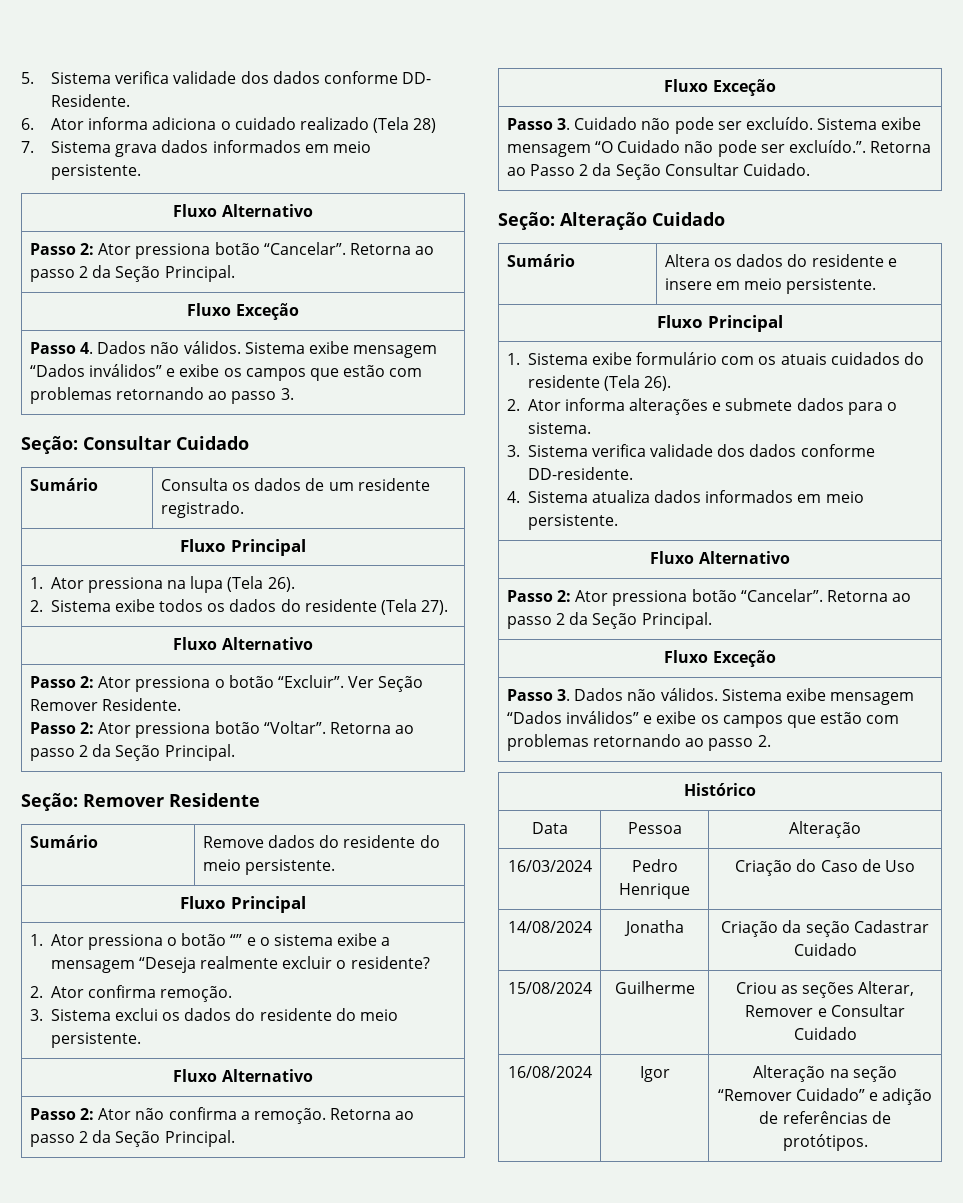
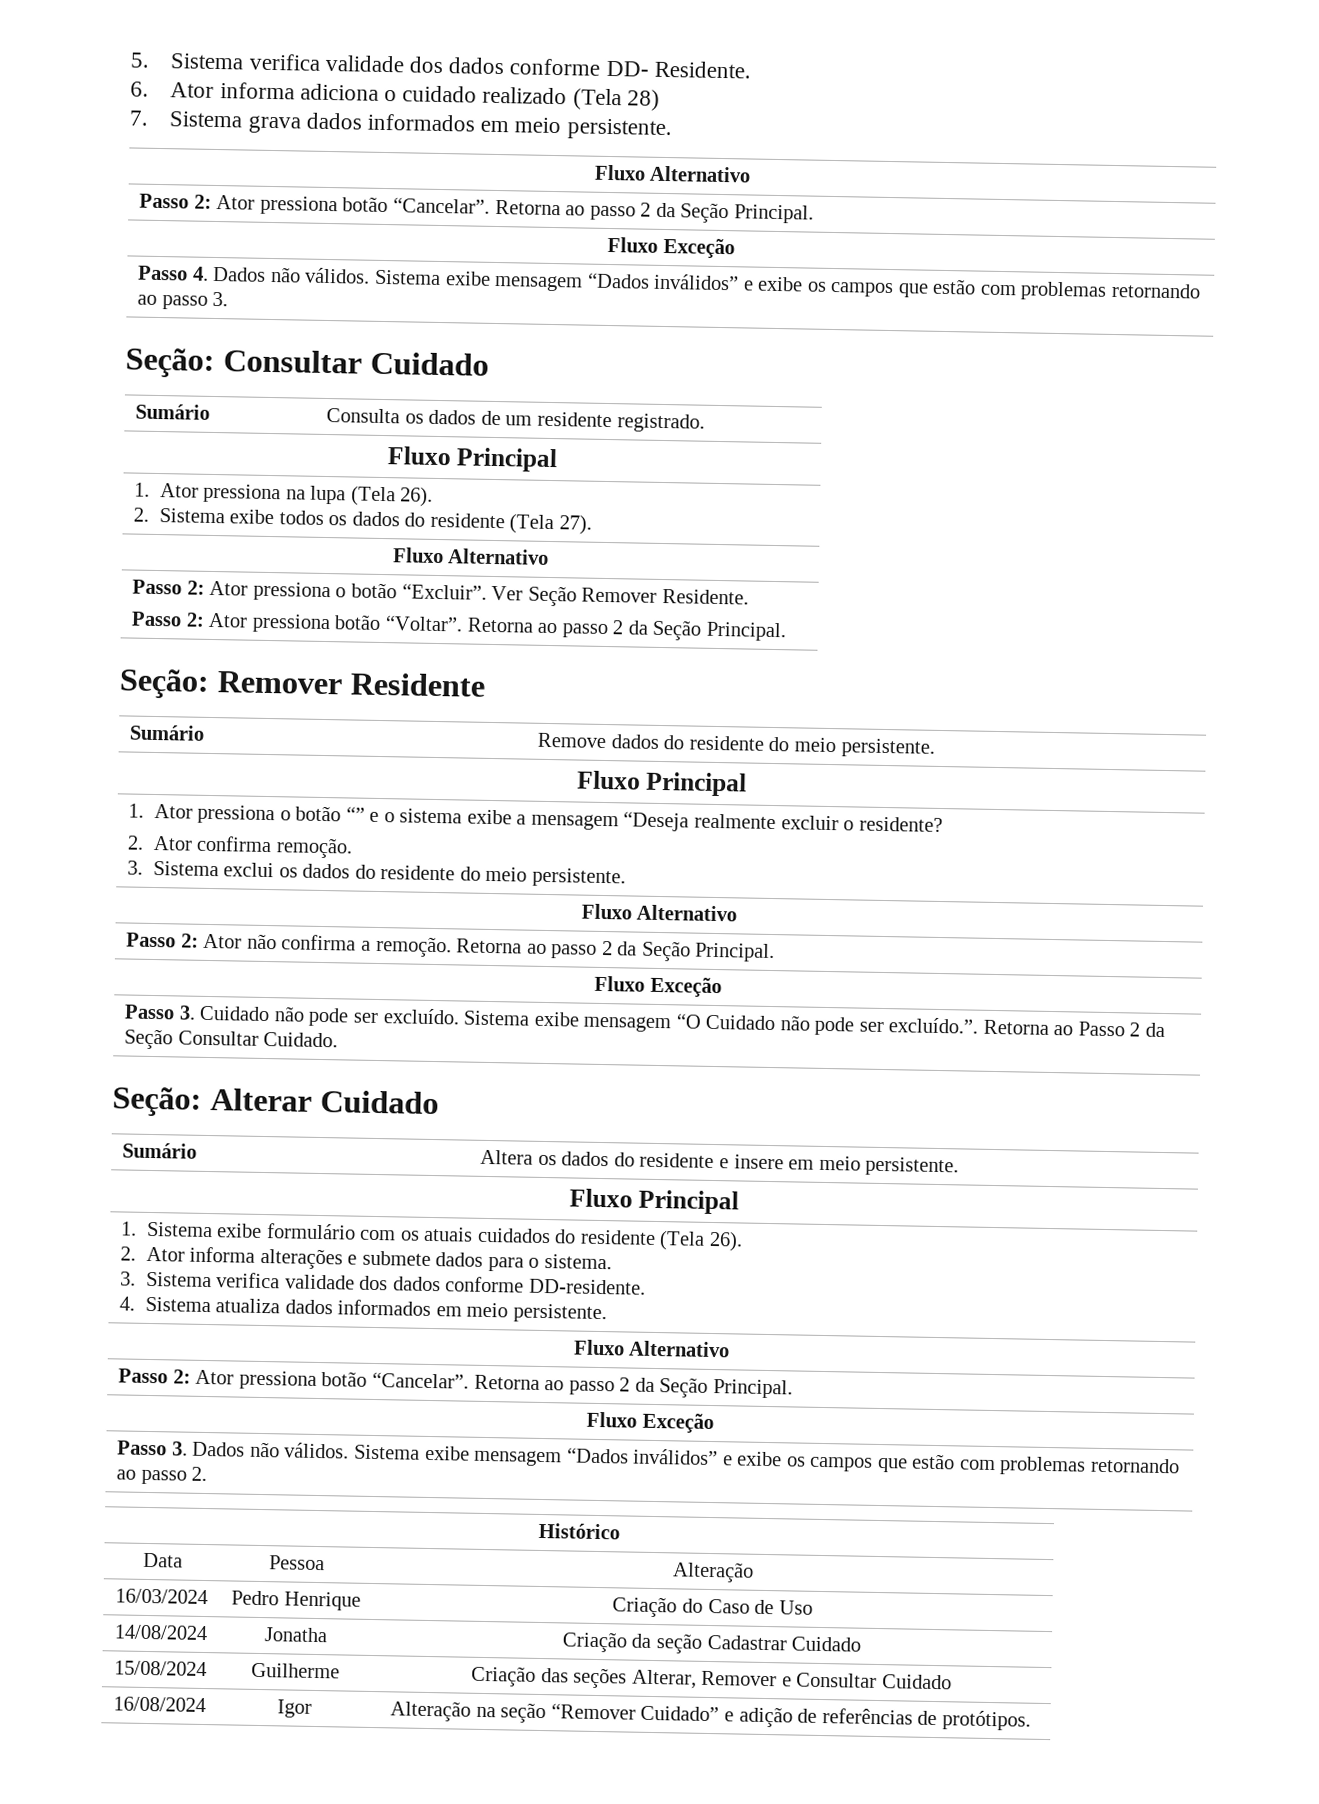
[560,212,647,230] Alteração -> [209,1088,312,1112] Alterar
[735,982,798,994] Criou as -> [471,1665,569,1687] Criação das

